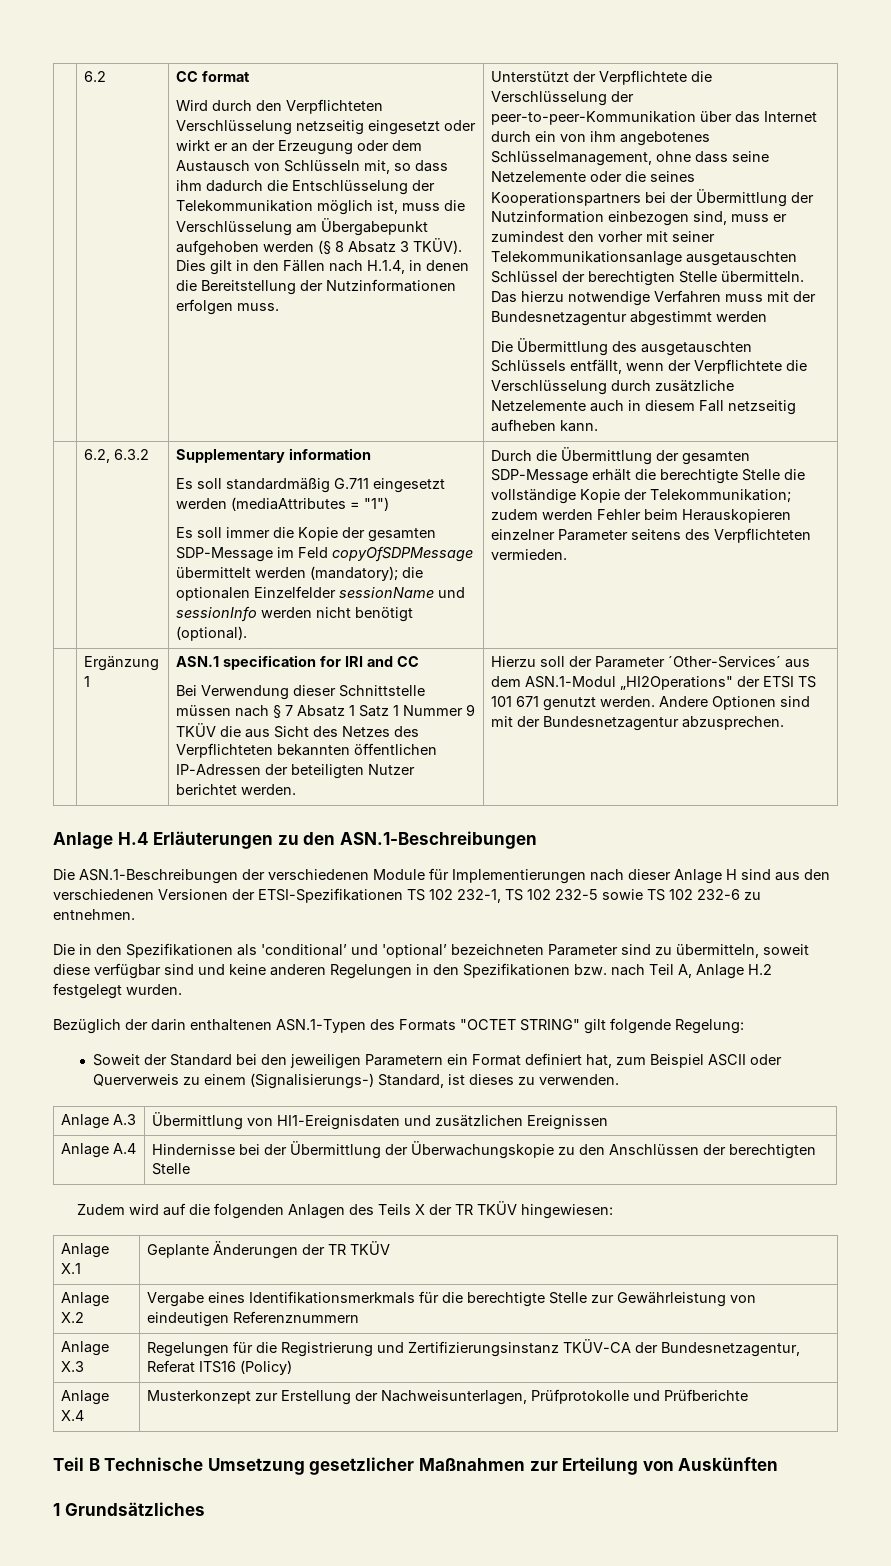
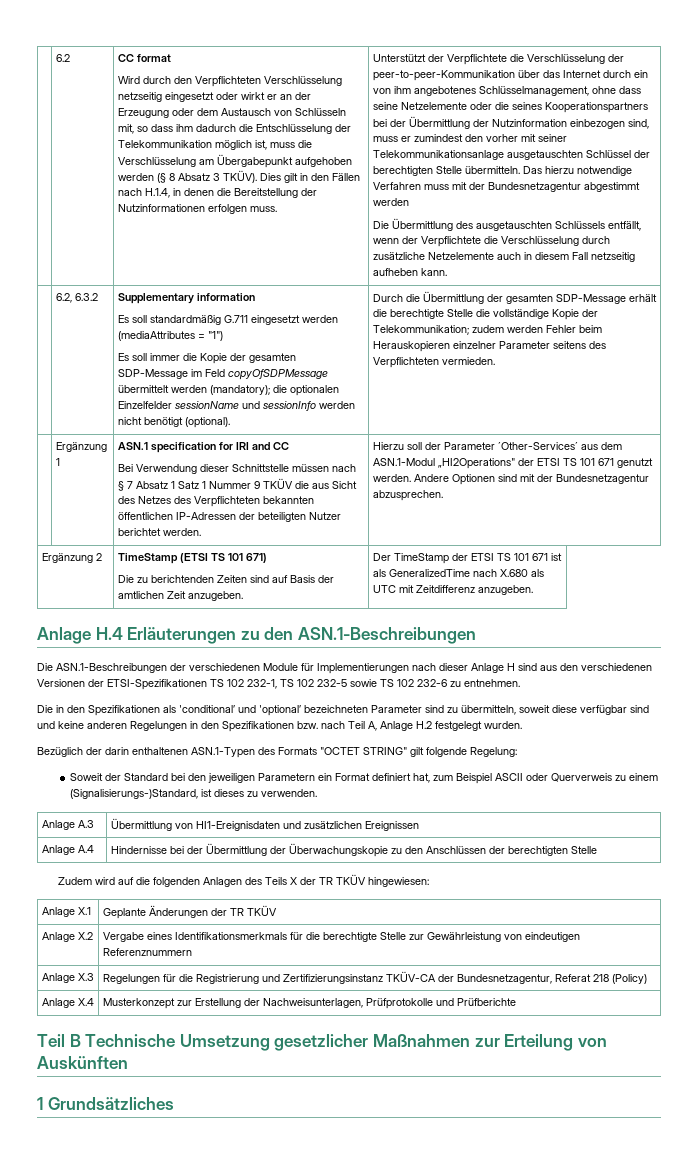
(785, 723) none -> [41,553,102,563] [117,553,267,564] [117,575,334,583] [117,591,243,601] [372,553,562,564] [372,569,544,577] [372,585,533,595] // Ergänzung 2 | TimeStamp (ETSI TS 101 671) // Die zu berichtenden Zeiten sind auf Basis der amtlichen Zeit anzugeben. | Der TimeStamp der ETSI TS 101 671 ist als GeneralizedTime nach X.680 als UTC mit Zeitdifferenz anzugeben.
[249,1073,444,1089] (Signalisierungs-) Standard, -> [69,789,198,799] (Signalisierungs-)Standard,
[199,1361,237,1373] ITS16 -> [592,974,609,982] 218

